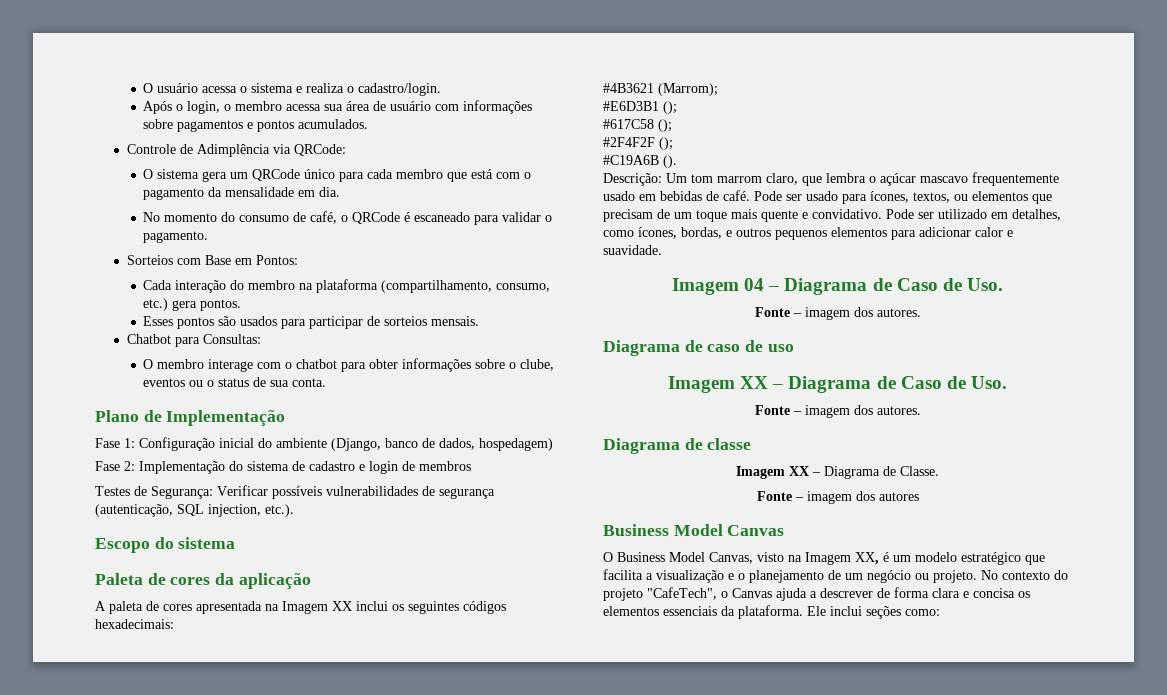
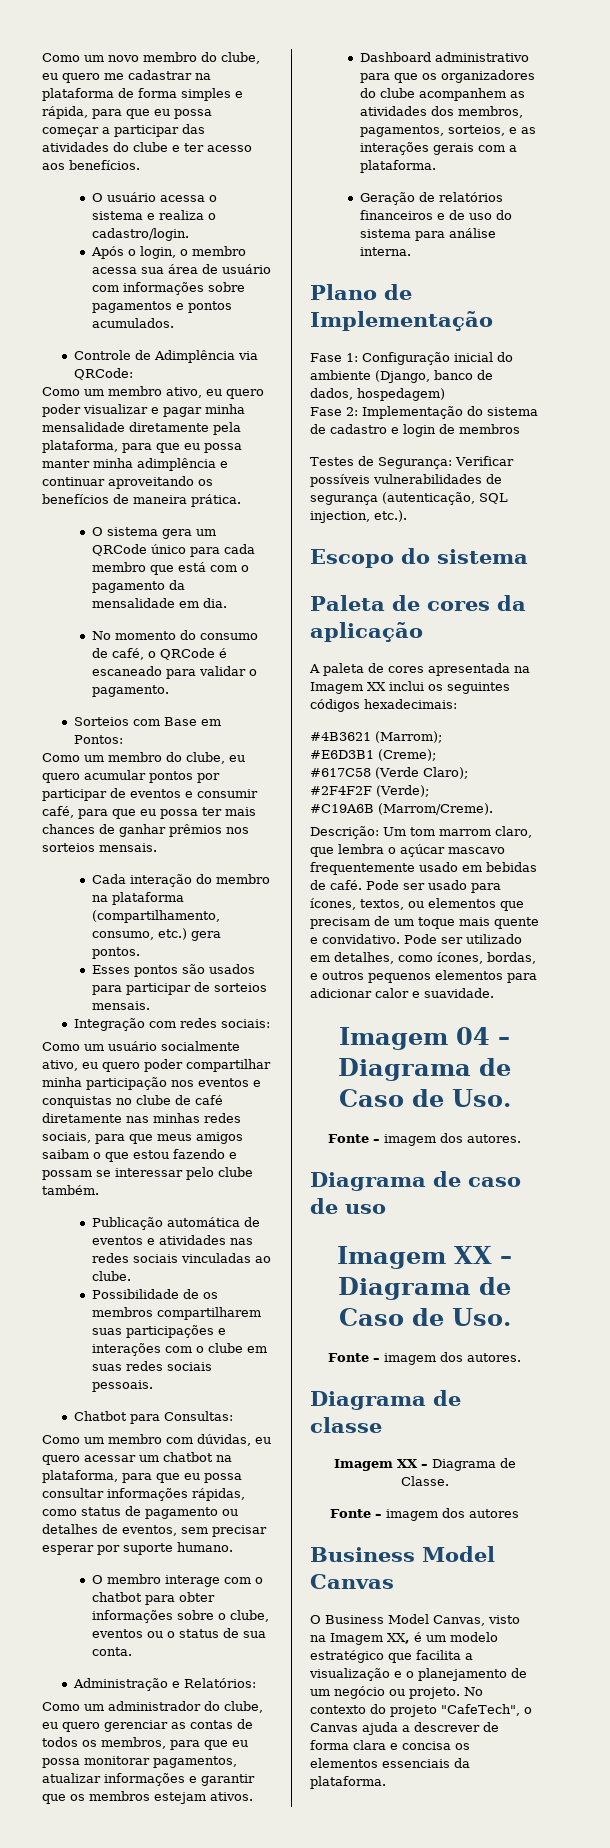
(143, 88) none -> [42,52,260,64] [42,70,211,83] [42,88,243,101] [42,106,212,119] [42,124,205,137] [42,142,252,152] [42,160,140,170] Como um novo membro do clube, eu quero me cadastrar na plataforma de forma simples e rápida, para que eu possa começar a participar das atividades do clube e ter acesso aos benefícios. //
(346, 150) none -> [42,386,264,399] [42,404,245,417] [42,422,241,435] [42,440,242,453] [42,458,228,471] [42,476,213,489] [42,494,241,507] // Como um membro ativo, eu quero poder visualizar e pagar minha mensalidade diretamente pela plataforma, para que eu possa manter minha adimplência e continuar aproveitando os benefícios de maneira prática.
(298, 260) none -> [42,752,245,764] [42,770,220,783] [42,788,258,801] [42,806,256,819] [42,824,249,837] [42,843,157,852] // Como um membro do clube, eu quero acumular pontos por participar de eventos e consumir café, para que eu possa ter mais chances de ganhar prêmios nos sorteios mensais.
[126,334,261,347] Chatbot para Consultas: -> [74,1018,271,1031] [42,1041,240,1051] [42,1059,271,1072] [42,1077,261,1090] [42,1095,223,1108] [42,1113,241,1123] [42,1132,243,1144] [42,1149,237,1162] [42,1167,253,1180] [42,1185,99,1195] [91,1217,260,1230] [91,1235,253,1245] [91,1253,271,1263] [91,1271,131,1281] [91,1289,218,1299] [91,1307,261,1320] [91,1325,226,1338] [91,1343,267,1356] [91,1361,212,1371] [91,1380,153,1392] [74,1411,234,1424] [42,1434,271,1446] [42,1452,232,1465] [42,1470,242,1483] [42,1488,245,1501] [42,1506,238,1519] [42,1524,267,1537] [42,1542,233,1555] Integração com redes sociais: // Como um usuário socialmente ativo, eu quero poder compartilhar minha participação nos eventos e conquistas no clube de café diretamente nas minhas redes sociais, para que meus amigos saibam o que estou fazendo e possam se interessar pelo clube também. // Publicação automática de eventos e atividades nas redes sociais vinculadas ao clube. // Possibilidade de os membros compartilharem suas participações e interações com o clube em suas redes sociais pessoais. // Chatbot para Consultas: // Como um membro com dúvidas, eu quero acessar um chatbot na plataforma, para que eu possa consultar informações rápidas, como status de pagamento ou detalhes de eventos, sem precisar esperar por suporte humano.
(327, 382) none -> [73,1678,257,1691] [42,1701,263,1713] [42,1719,253,1732] [42,1737,248,1750] [42,1756,237,1768] [42,1773,255,1786] [42,1791,253,1804] [359,52,529,62] [359,70,535,83] [359,88,525,101] [359,106,523,118] [359,125,536,137] [359,142,517,155] [359,160,436,173] [359,192,503,205] [359,210,512,220] [359,228,496,241] [359,247,411,256] // Administração e Relatórios: // Como um administrador do clube, eu quero gerenciar as contas de todos os membros, para que eu possa monitorar pagamentos, atualizar informações e garantir que os membros estejam ativos. // Dashboard administrativo para que os organizadores do clube acompanhem as atividades dos membros, pagamentos, sorteios, e as interações gerais com a plataforma. // Geração de relatórios financeiros e de uso do sistema para análise interna.
[663,101,677,114] (); -> [378,749,436,761] (Creme);
[658,119,672,132] (); -> [375,767,468,779] (Verde Claro);
[659,137,673,150] (); -> [376,785,429,797] (Verde);
[663,155,677,168] (). -> [378,803,493,815] (Marrom/Creme).
[807,606,940,619] Ele inclui seções como: -> (386, 1782) none

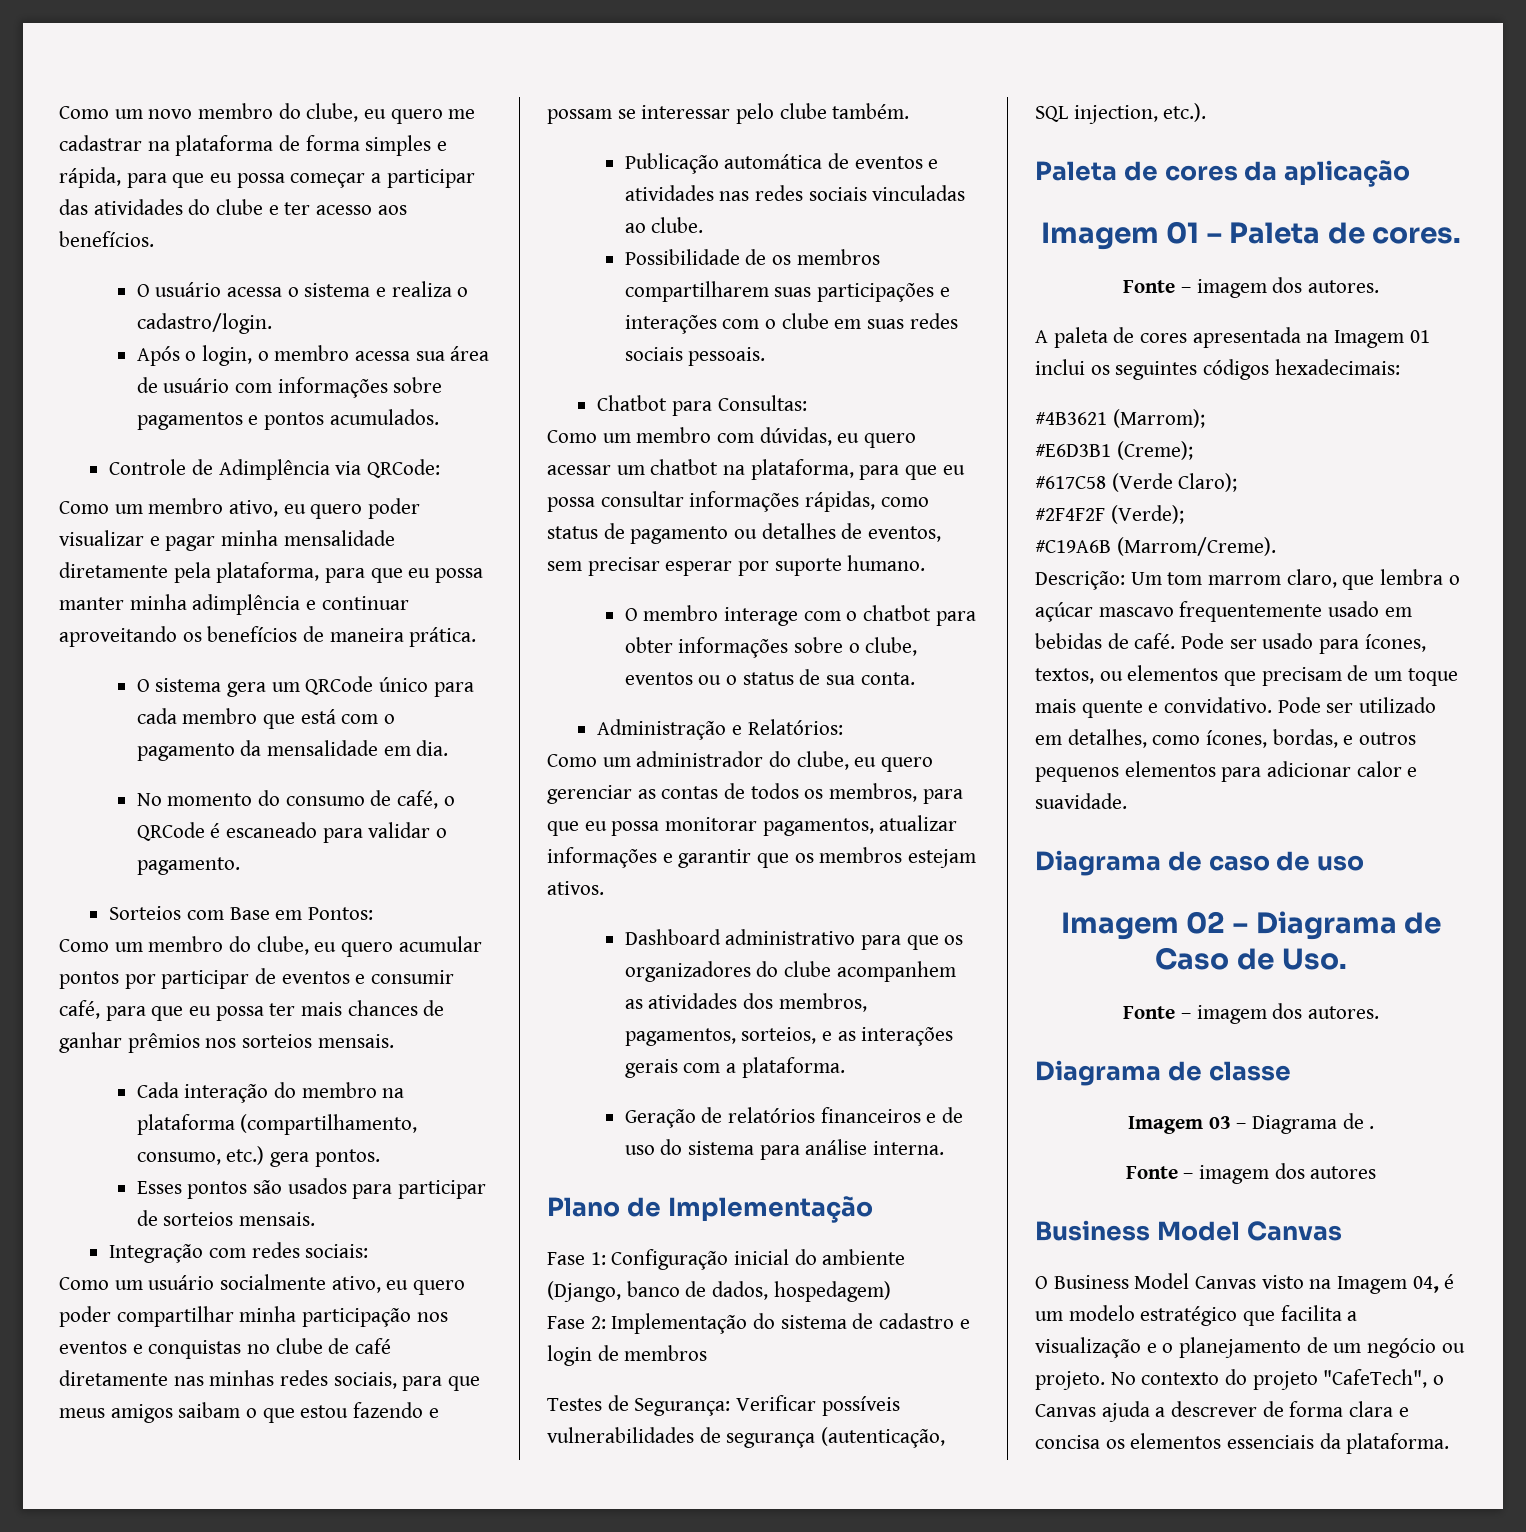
[310,548,528,568] // Escopo do sistema -> (1207, 112) none
(423, 632) none -> [1040,221,1462,250] [1123,277,1379,298] // Imagem 01 – Paleta de cores. // Fonte – imagem dos autores.
[367,682,386,691] XX -> [1409,330,1430,343] 01
[339,1027,510,1050] [338,1058,511,1081] [338,1089,511,1107] [328,1133,521,1146] // Imagem 04 – Diagrama de Caso de Uso. // Fonte – imagem dos autores. -> (1127, 801) none
[454,1246,492,1264] XX -> [1186,911,1226,934] 02
[396,1458,516,1471] [400,1476,449,1486] XX – Diagrama de Classe. -> [1208,1113,1375,1134] 03 – Diagrama de .
[433,1615,485,1626] Canvas, -> [1195,1276,1257,1289] Canvas
[387,1633,410,1644] XX, -> [1412,1276,1439,1293] 04,

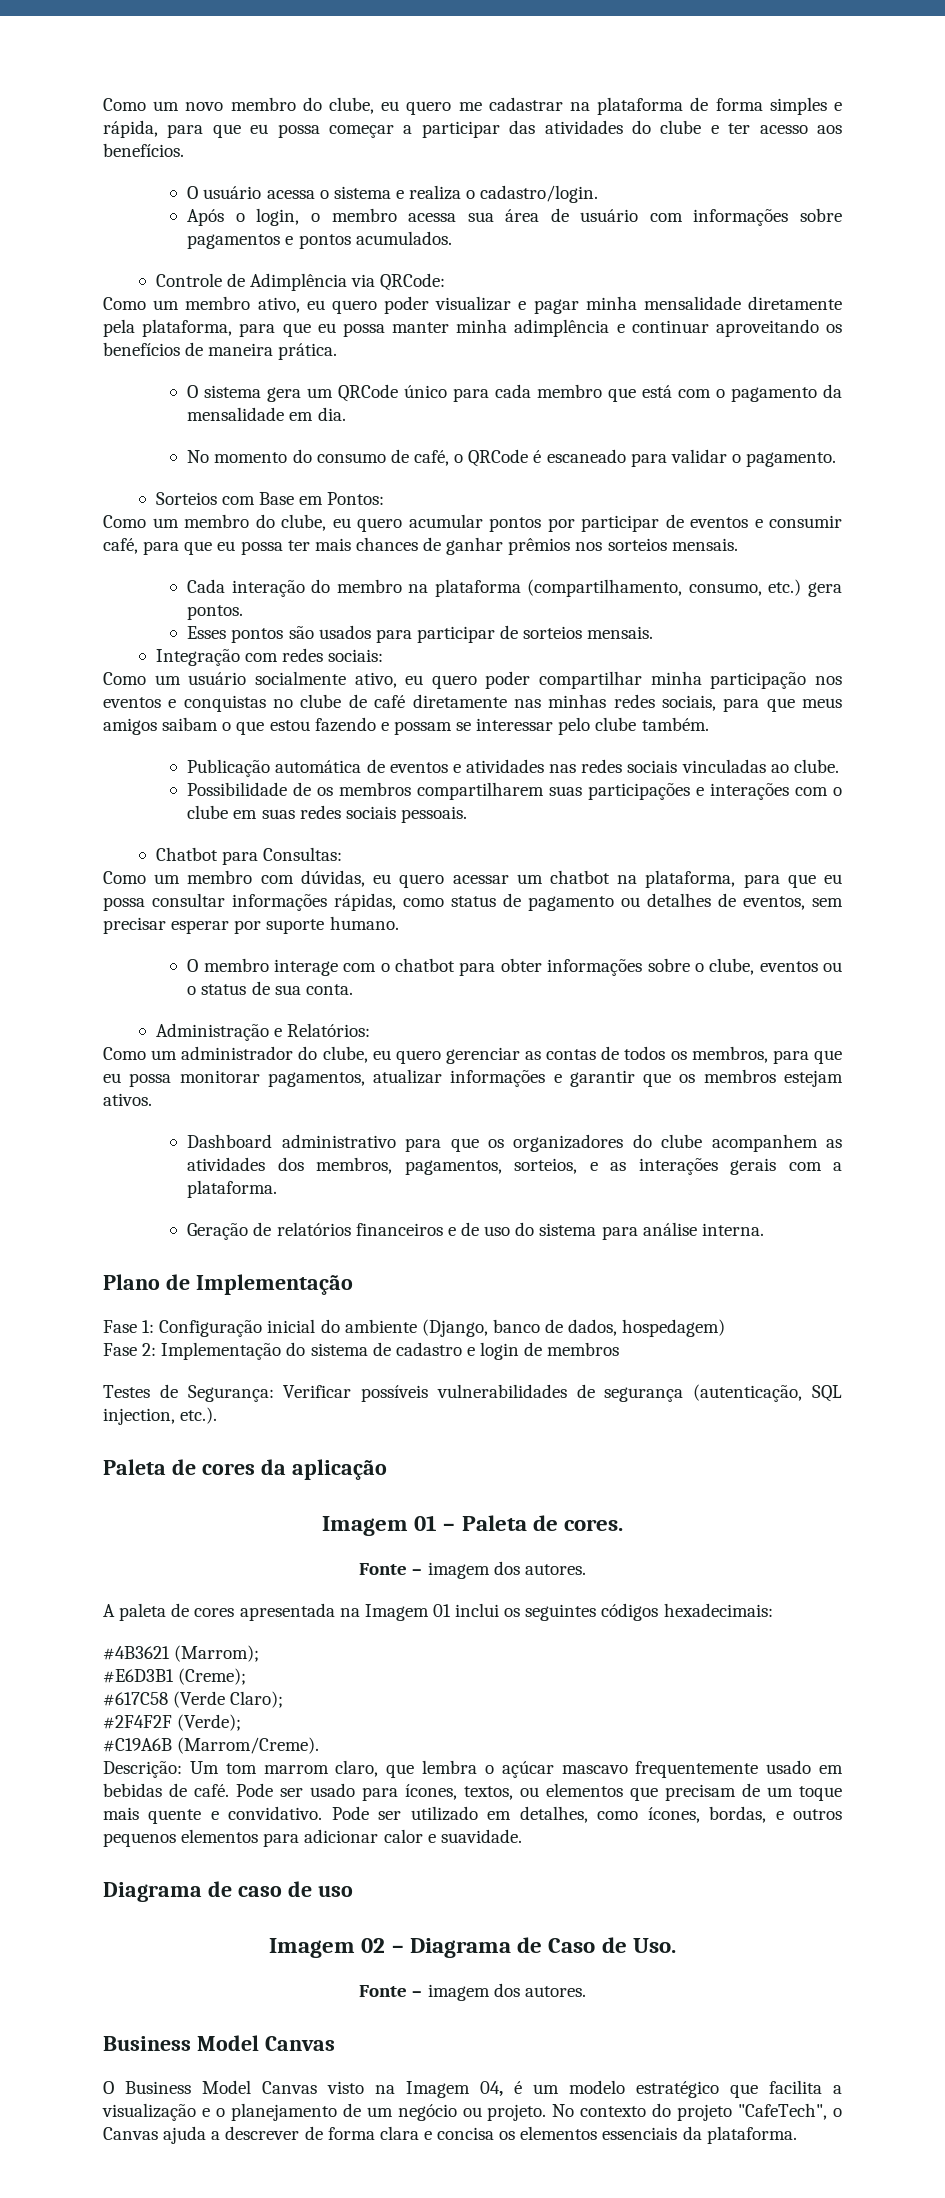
[1035,1060,1291,1086] [1127,1113,1375,1134] [1125,1163,1377,1184] // Diagrama de classe // Imagem 03 – Diagrama de . // Fonte – imagem dos autores -> (586, 1991) none

